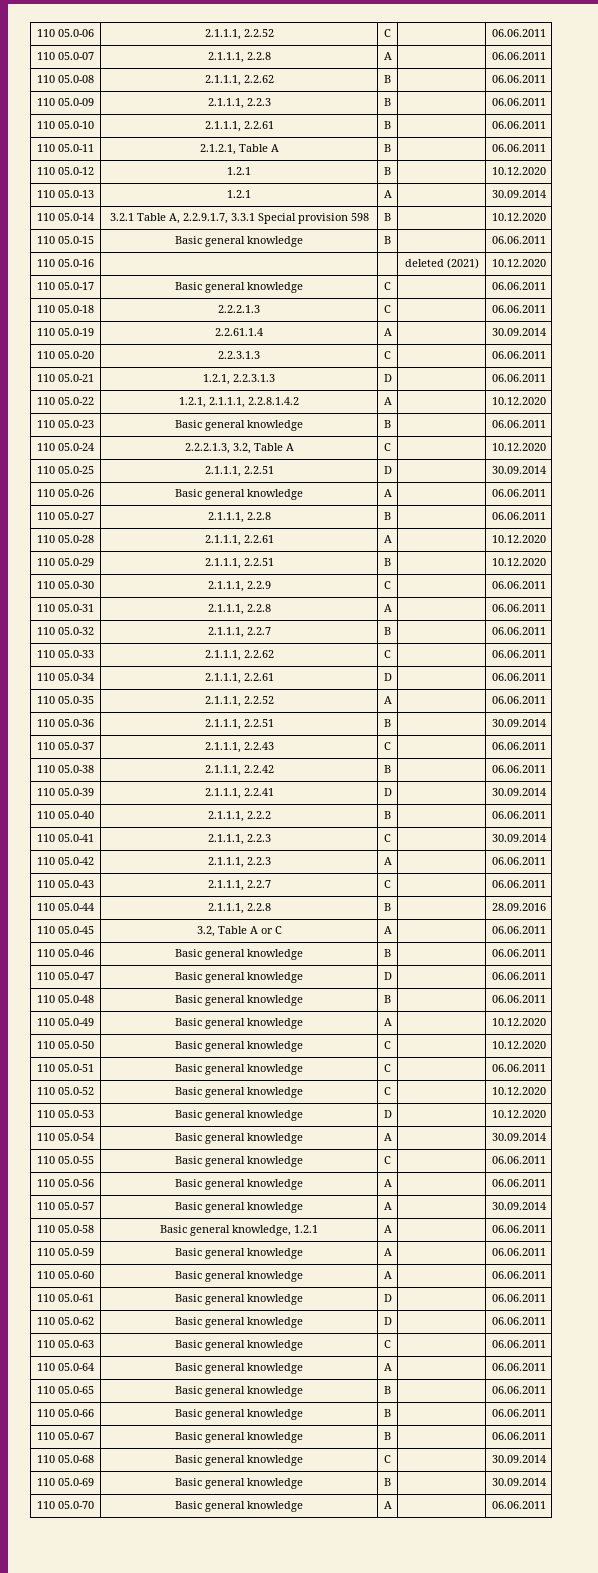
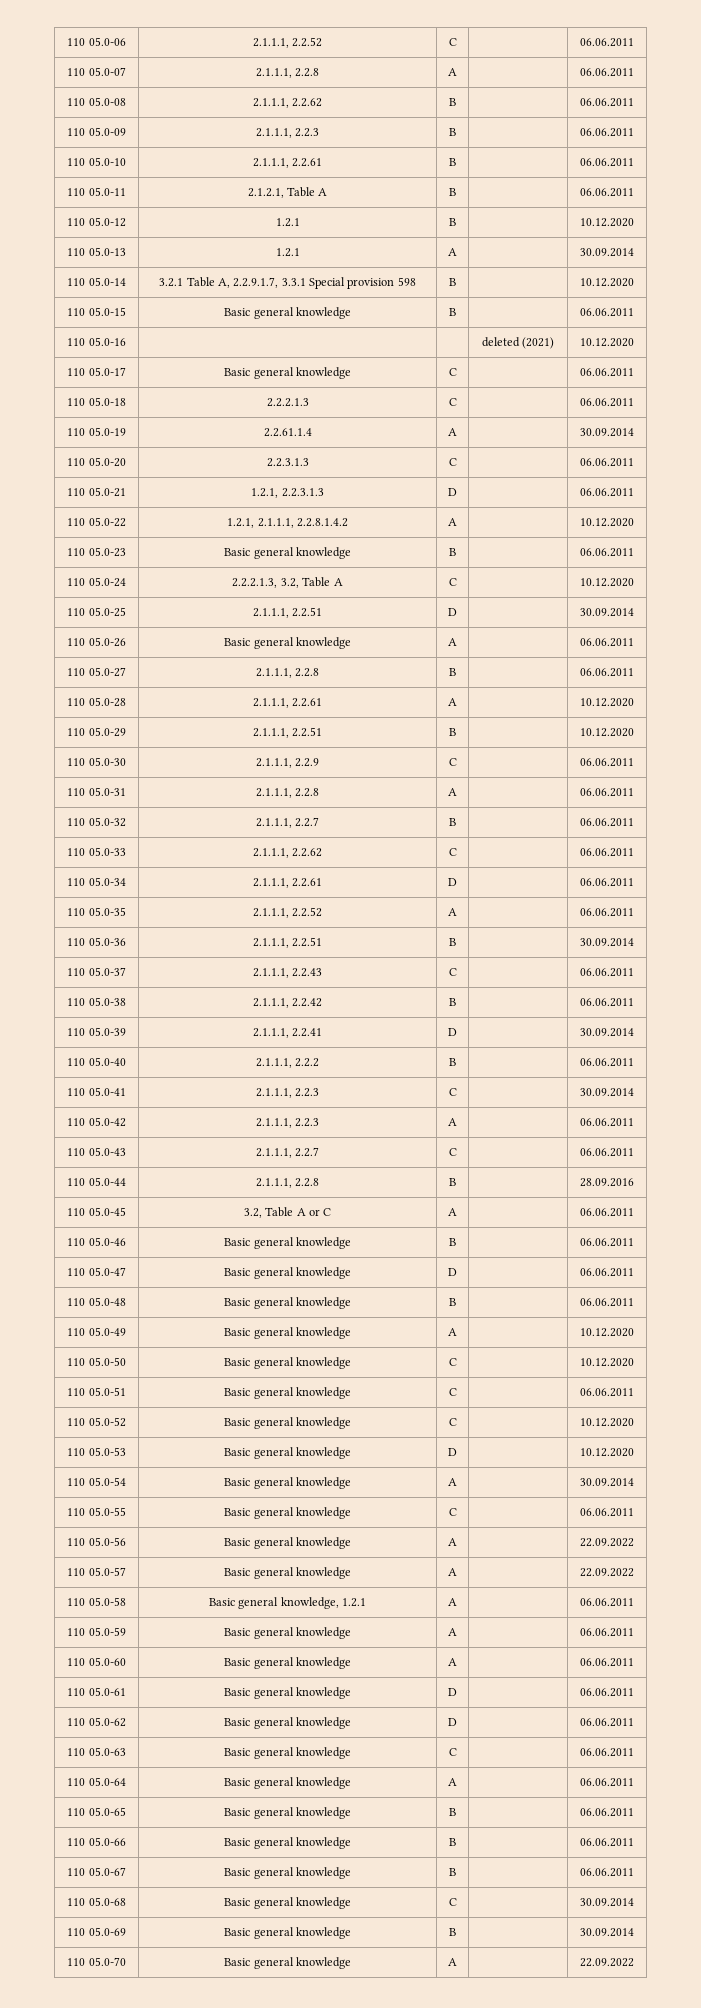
[491,1179,546,1187] 06.06.2011 -> [580,1538,634,1547] 22.09.2022
[491,1202,546,1210] 30.09.2014 -> [580,1568,634,1577] 22.09.2022
[491,1501,546,1509] 06.06.2011 -> [580,1958,634,1967] 22.09.2022

